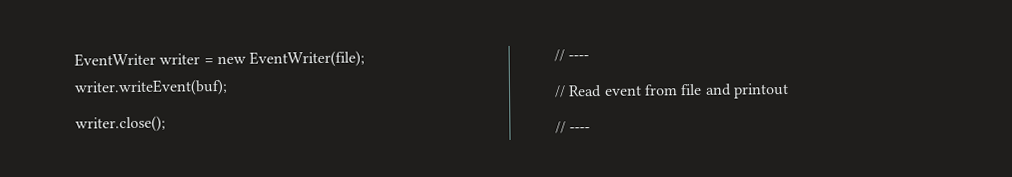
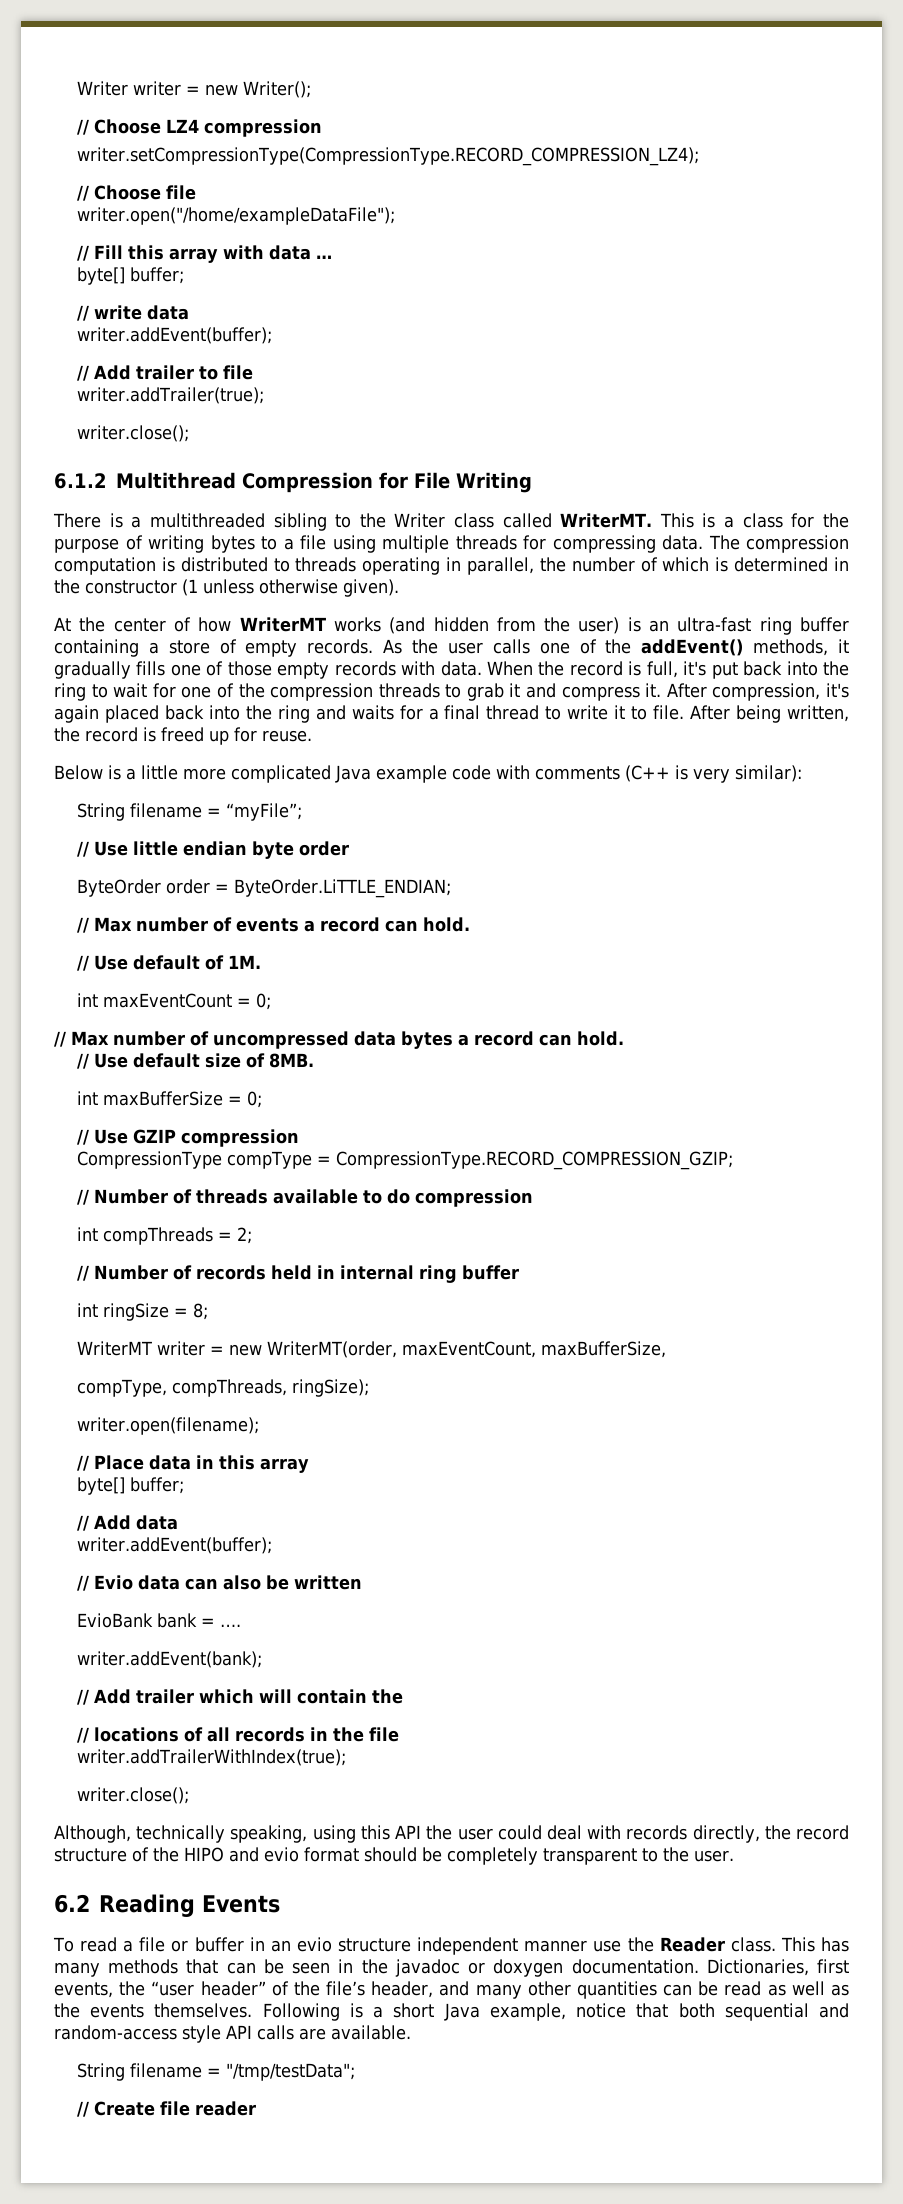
[74,50,366,68] [74,78,229,97] [75,115,167,133] [554,49,590,62] [554,82,790,99] [555,121,591,134] EventWriter writer = new EventWriter(file); // writer.writeEvent(buf); // writer.close(); // // ---- // // Read event from file and printout // // ---- -> [76,81,311,98] [76,119,322,137] [76,147,699,166] [76,185,196,201] [76,207,395,225] [76,245,332,263] [76,267,184,285] [76,305,189,321] [76,327,272,344] [76,365,253,381] [76,387,264,404] [76,425,189,442] [54,472,532,493] [53,513,849,531] [54,535,849,553] [54,557,850,575] [54,579,399,597] [54,617,849,635] [54,639,850,657] [54,661,850,679] [54,683,849,701] [54,705,849,723] [54,727,312,745] [54,765,802,783] [76,803,302,821] [76,841,349,859] [76,879,451,898] [76,917,470,933] [76,955,261,971] [76,993,271,1010] [54,1031,624,1049] [76,1053,314,1069] [76,1091,262,1108] [76,1129,299,1147] [76,1151,733,1170] [76,1189,533,1207] [76,1227,252,1245] [76,1265,519,1283] [76,1303,208,1321] [76,1341,666,1358] [76,1379,369,1397] [76,1417,259,1435] [76,1455,309,1473] [76,1477,184,1495] [76,1515,178,1531] [76,1537,272,1554] [76,1575,362,1591] [76,1613,241,1628] [76,1651,262,1668] [76,1689,403,1705] [76,1727,399,1743] [76,1749,346,1766] [76,1787,189,1804] [54,1825,849,1843] [54,1847,734,1865] [54,1894,280,1917] [53,1937,850,1955] [54,1959,850,1977] [54,1981,850,1999] [54,2003,850,2021] [54,2025,411,2043] [76,2063,355,2081] [76,2101,256,2117] Writer writer = new Writer(); // // Choose LZ4 compression // writer.setCompressionType(CompressionType.RECORD_COMPRESSION_LZ4); // // Choose file // writer.open("/home/exampleDataFile"); // // Fill this array with data … // byte[] buffer; // // write data // writer.addEvent(buffer); // // Add trailer to file // writer.addTrailer(true); // writer.close(); // 6.1.2 Multithread Compression for File Writing // There is a multithreaded sibling to the Writer class called WriterMT. This is a class for the purpose of writing bytes to a file using multiple threads for compressing data. The compression computation is distributed to threads operating in parallel, the number of which is determined in the constructor (1 unless otherwise given). // At the center of how WriterMT works (and hidden from the user) is an ultra-fast ring buffer containing a store of empty records. As the user calls one of the addEvent() methods, it gradually fills one of those empty records with data. When the record is full, it's put back into the ring to wait for one of the compression threads to grab it and compress it. After compression, it's again placed back into the ring and waits for a final thread to write it to file. After being written, the record is freed up for reuse. // Below is a little more complicated Java example code with comments (C++ is very similar): // String filename = “myFile”; // // Use little endian byte order // ByteOrder order = ByteOrder.LiTTLE_ENDIAN; // // Max number of events a record can hold. // // Use default of 1M. // int maxEventCount = 0; // // Max number of uncompressed data bytes a record can hold. // // Use default size of 8MB. // int maxBufferSize = 0; // // Use GZIP compression // CompressionType compType = CompressionType.RECORD_COMPRESSION_GZIP; // // Number of threads available to do compression // int compThreads = 2; // // Number of records held in internal ring buffer // int ringSize = 8; // WriterMT writer = new WriterMT(order, maxEventCount, maxBufferSize, // compType, compThreads, ringSize); // writer.open(filename); // // Place data in this array // byte[] buffer; // // Add data // writer.addEvent(buffer); // // Evio data can also be written // EvioBank bank = …. // writer.addEvent(bank); // // Add trailer which will contain the // // locations of all records in the file // writer.addTrailerWithIndex(true); // writer.close(); // Although, technically speaking, using this API the user could deal with records directly, the record structure of the HIPO and evio format should be completely transparent to the user. // 6.2 Reading Events // To read a file or buffer in an evio structure independent manner use the Reader class. This has many methods that can be seen in the javadoc or doxygen documentation. Dictionaries, first events, the “user header” of the file’s header, and many other quantities can be read as well as the events themselves. Following is a short Java example, notice that both sequential and random-access style API calls are available. // String filename = "/tmp/testData"; // // Create file reader

